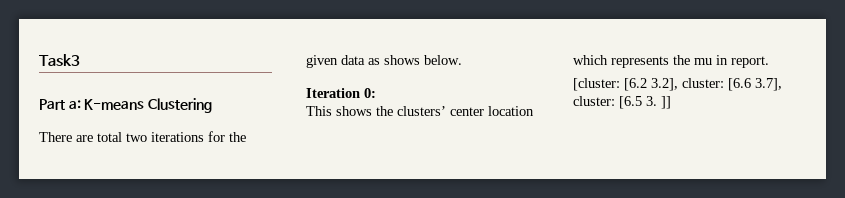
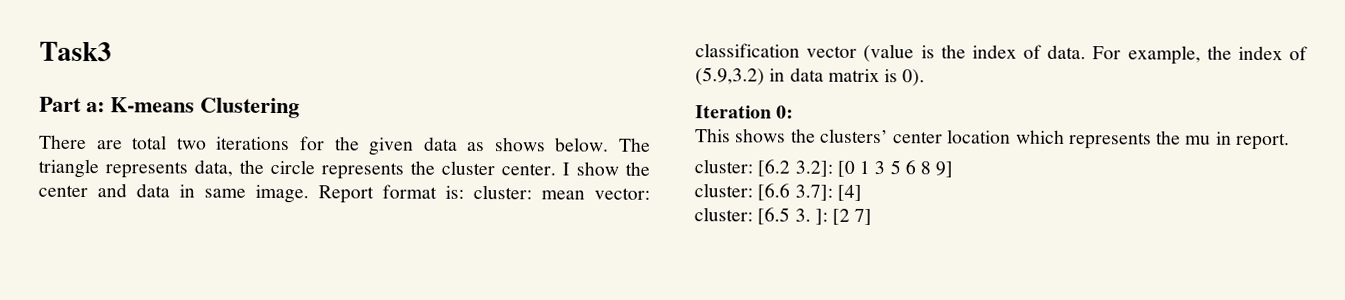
(462, 60) none -> [617,137,651,152] [38,158,650,180] [38,183,650,204] [695,43,1308,65] [695,67,926,87] The triangle represents data, the circle represents the cluster center. I show the center and data in same image. Report format is: cluster: mean vector: classification vector (value is the index of data. For example, the index of (5.9,3.2) in data matrix is 0).
[573,78,782,91] [573,96,671,109] [cluster: [6.2 3.2], cluster: [6.6 3.7], cluster: [6.5 3. ]] -> [694,159,954,178] [694,183,862,201] [694,207,873,226] cluster: [6.2 3.2]: [0 1 3 5 6 8 9] // cluster: [6.6 3.7]: [4] // cluster: [6.5 3. ]: [2 7]

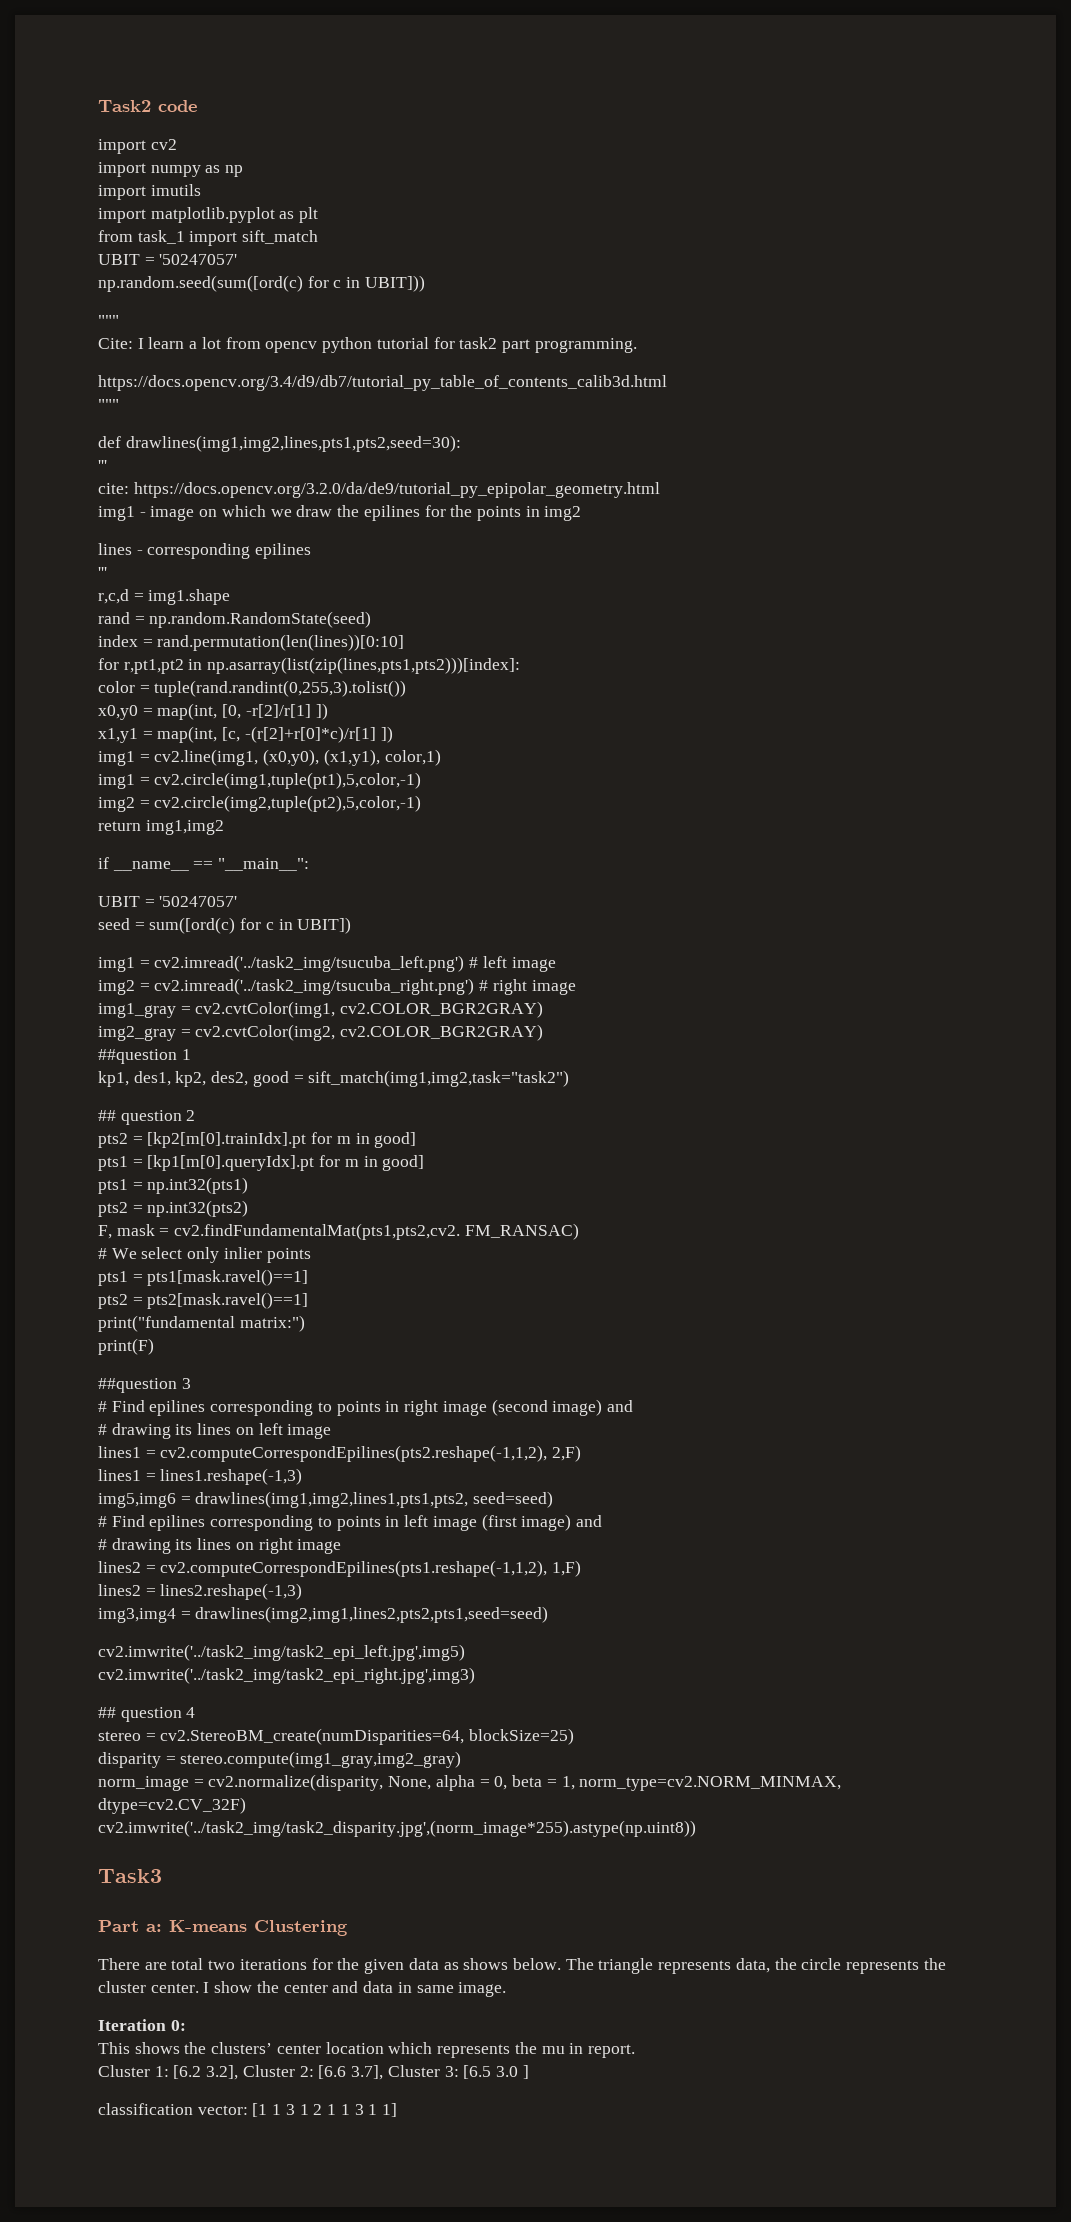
(39, 51) none -> [98,100,197,112] [98,139,177,154] [98,162,244,177] [98,184,201,200] [98,207,319,223] [98,230,319,246] [98,254,238,265] [98,275,425,292] [98,315,119,326] [98,337,637,353] [98,375,667,391] [98,399,119,410] [98,435,461,452] [98,460,107,471] [98,482,660,498] [98,505,582,521] [98,543,312,559] [98,567,107,578] [98,589,231,605] [98,611,372,628] [98,634,405,651] [98,657,521,674] [98,680,407,697] [98,703,328,720] [98,726,393,743] [98,749,441,766] [98,772,422,789] [98,795,422,812] [98,820,224,835] [98,857,310,871] [98,896,238,907] [98,917,352,934] [98,955,556,972] [98,978,576,995] [98,1001,544,1018] [98,1024,544,1041] [98,1049,191,1064] [98,1070,570,1087] [98,1110,196,1125] [98,1132,417,1148] [98,1155,425,1171] [98,1177,249,1194] [98,1200,249,1217] [98,1223,579,1240] [98,1247,311,1263] [98,1269,309,1286] [98,1292,309,1309] [98,1315,305,1332] [98,1338,154,1355] [98,1378,191,1393] [98,1399,633,1416] [98,1423,332,1439] [98,1445,582,1462] [98,1468,303,1485] [98,1491,554,1508] [98,1514,602,1531] [98,1538,342,1554] [98,1560,582,1577] [98,1583,303,1600] [98,1606,549,1623] [98,1644,465,1661] [98,1667,475,1684] [98,1707,196,1722] [98,1728,575,1745] [98,1751,462,1768] [98,1774,842,1791] [98,1797,246,1814] [98,1820,696,1837] Task2 code // import cv2 // import numpy as np // import imutils // import matplotlib.pyplot as plt // from task_1 import sift_match // UBIT = '50247057' // np.random.seed(sum([ord(c) for c in UBIT])) // """ // Cite: I learn a lot from opencv python tutorial for task2 part programming. // https://docs.opencv.org/3.4/d9/db7/tutorial_py_table_of_contents_calib3d.html // """ // def drawlines(img1,img2,lines,pts1,pts2,seed=30): // ''' // cite: https://docs.opencv.org/3.2.0/da/de9/tutorial_py_epipolar_geometry.html // img1 - image on which we draw the epilines for the points in img2 // lines - corresponding epilines // ''' // r,c,d = img1.shape // rand = np.random.RandomState(seed) // index = rand.permutation(len(lines))[0:10] // for r,pt1,pt2 in np.asarray(list(zip(lines,pts1,pts2)))[index]: // color = tuple(rand.randint(0,255,3).tolist()) // x0,y0 = map(int, [0, -r[2]/r[1] ]) // x1,y1 = map(int, [c, -(r[2]+r[0]*c)/r[1] ]) // img1 = cv2.line(img1, (x0,y0), (x1,y1), color,1) // img1 = cv2.circle(img1,tuple(pt1),5,color,-1) // img2 = cv2.circle(img2,tuple(pt2),5,color,-1) // return img1,img2 // if __name__ == "__main__": // UBIT = '50247057' // seed = sum([ord(c) for c in UBIT]) // img1 = cv2.imread('../task2_img/tsucuba_left.png') # left image // img2 = cv2.imread('../task2_img/tsucuba_right.png') # right image // img1_gray = cv2.cvtColor(img1, cv2.COLOR_BGR2GRAY) // img2_gray = cv2.cvtColor(img2, cv2.COLOR_BGR2GRAY) // ##question 1 // kp1, des1, kp2, des2, good = sift_match(img1,img2,task="task2") // ## question 2 // pts2 = [kp2[m[0].trainIdx].pt for m in good] // pts1 = [kp1[m[0].queryIdx].pt for m in good] // pts1 = np.int32(pts1) // pts2 = np.int32(pts2) // F, mask = cv2.findFundamentalMat(pts1,pts2,cv2. FM_RANSAC) // # We select only inlier points // pts1 = pts1[mask.ravel()==1] // pts2 = pts2[mask.ravel()==1] // print("fundamental matrix:") // print(F) // ##question 3 // # Find epilines corresponding to points in right image (second image) and // # drawing its lines on left image // lines1 = cv2.computeCorrespondEpilines(pts2.reshape(-1,1,2), 2,F) // lines1 = lines1.reshape(-1,3) // img5,img6 = drawlines(img1,img2,lines1,pts1,pts2, seed=seed) // # Find epilines corresponding to points in left image (first image) and // # drawing its lines on right image // lines2 = cv2.computeCorrespondEpilines(pts1.reshape(-1,1,2), 1,F) // lines2 = lines2.reshape(-1,3) // img3,img4 = drawlines(img2,img1,lines2,pts2,pts1,seed=seed) // cv2.imwrite('../task2_img/task2_epi_left.jpg',img5) // cv2.imwrite('../task2_img/task2_epi_right.jpg',img3) // ## question 4 // stereo = cv2.StereoBM_create(numDisparities=64, blockSize=25) // disparity = stereo.compute(img1_gray,img2_gray) // norm_image = cv2.normalize(disparity, None, alpha = 0, beta = 1, norm_type=cv2.NORM_MINMAX, dtype=cv2.CV_32F) // cv2.imwrite('../task2_img/task2_disparity.jpg',(norm_image*255).astype(np.uint8)) //
[318,184,650,204] [695,43,1308,65] [695,67,926,87] Report format is: cluster: mean vector: classification vector (value is the index of data. For example, the index of (5.9,3.2) in data matrix is 0). -> (507, 1989) none
[694,159,954,178] [694,183,862,201] [694,207,873,226] cluster: [6.2 3.2]: [0 1 3 5 6 8 9] // cluster: [6.6 3.7]: [4] // cluster: [6.5 3. ]: [2 7] -> [98,2065,529,2080] [98,2103,397,2117] Cluster 1: [6.2 3.2], Cluster 2: [6.6 3.7], Cluster 3: [6.5 3.0 ] // classification vector: [1 1 3 1 2 1 1 3 1 1]

